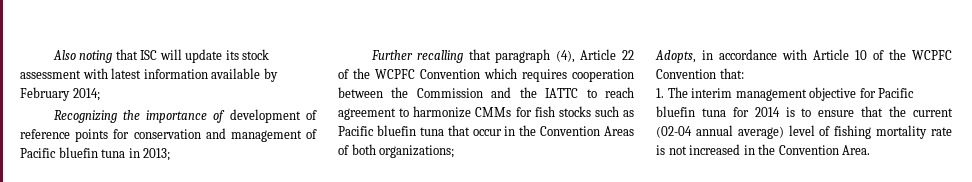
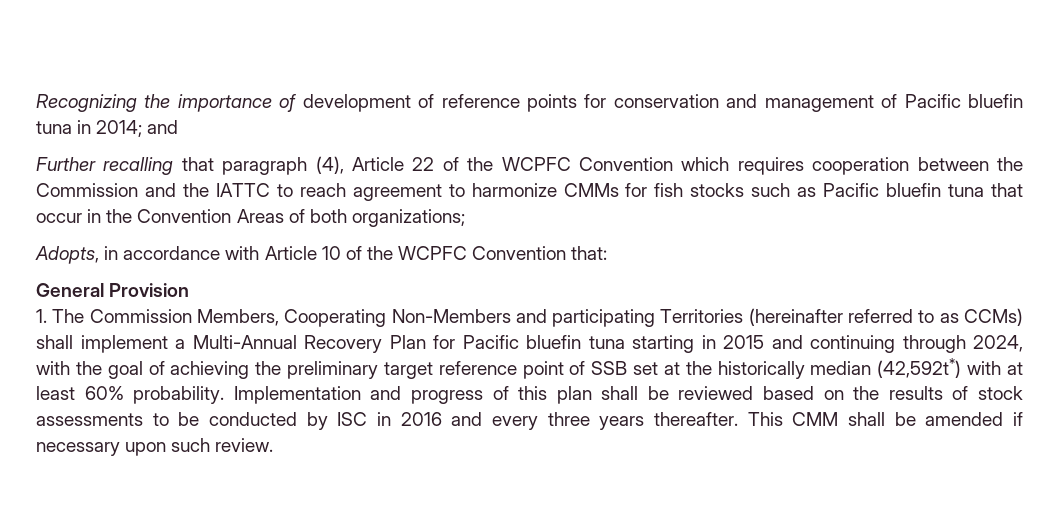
[52,49,270,63] [20,68,278,82] [20,87,100,101] Also noting that ISC will update its stock assessment with latest information available by February 2014; // -> (36, 103) none
[143,148,171,161] 2013; -> [96,120,179,137] 2014; and
(744, 73) none -> [36,283,190,297] // General Provision
[691,87,915,101] [656,106,953,117] [656,125,952,139] [656,144,871,155] interim management objective for Pacific bluefin tuna for 2014 is to ensure that the current (02-04 annual average) level of fishing mortality rate is not increased in the Convention Area. -> [89,308,1023,327] [36,335,1023,353] [36,358,1024,379] [36,386,1024,404] [36,412,1023,430] [36,438,274,456] Commission Members, Cooperating Non-Members and participating Territories (hereinafter referred to as CCMs) shall implement a Multi-Annual Recovery Plan for Pacific bluefin tuna starting in 2015 and continuing through 2024, with the goal of achieving the preliminary target reference point of SSB set at the historically median (42,592t*) with at least 60% probability. Implementation and progress of this plan shall be reviewed based on the results of stock assessments to be conducted by ISC in 2016 and every three years thereafter. This CMM shall be amended if necessary upon such review.

